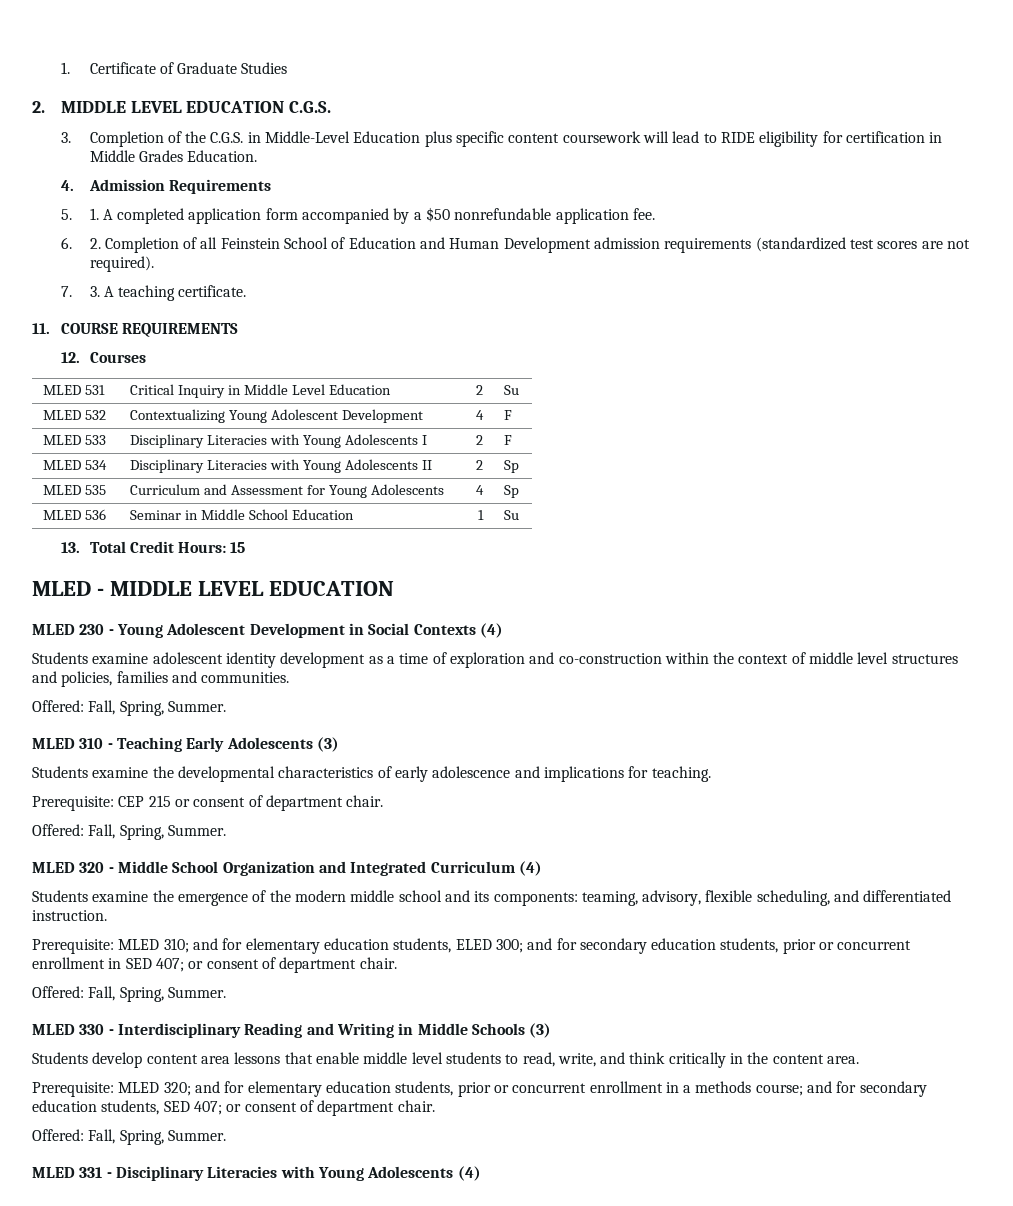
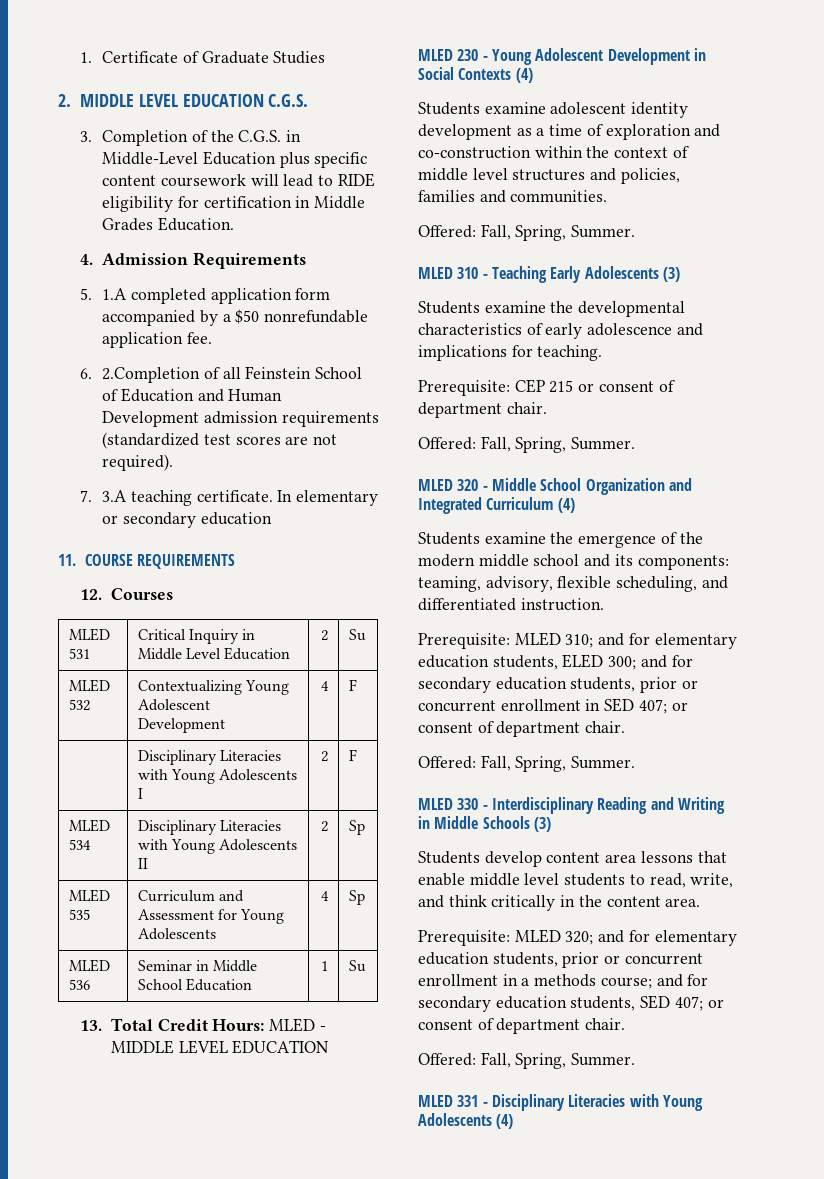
[89,208,113,220] 1. A -> [102,288,128,300] 1.A
[89,237,179,253] 2. Completion -> [102,367,201,383] 2.Completion
[89,286,114,297] 3. A -> [102,490,128,502] 3.A
(247, 291) none -> [277,490,379,506] [102,512,272,528] In elementary or secondary education
[43,435,107,445] MLED 533 -> (357, 685) none
[230,542,246,553] 15 // -> (265, 1025) none

